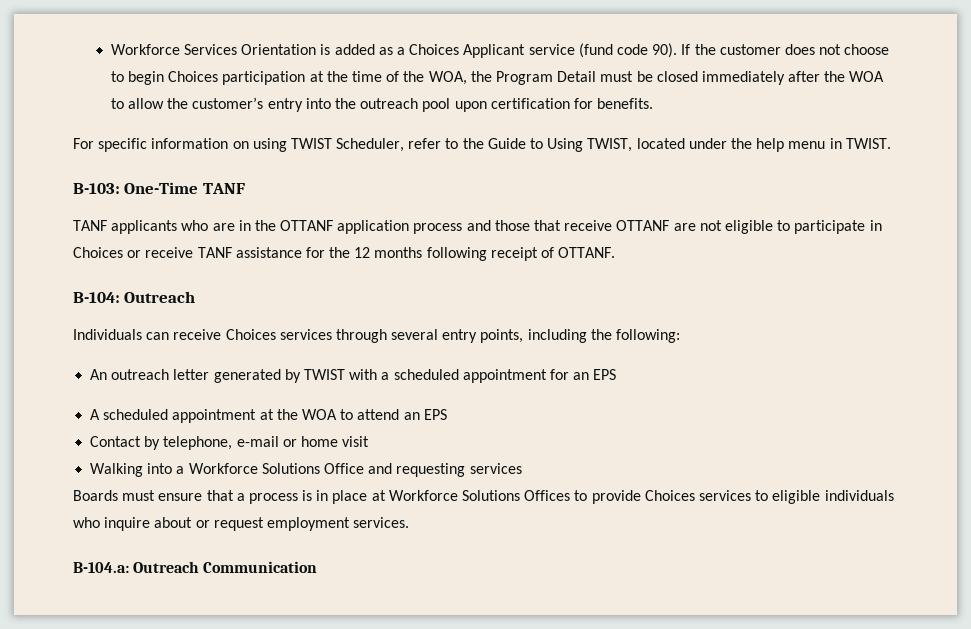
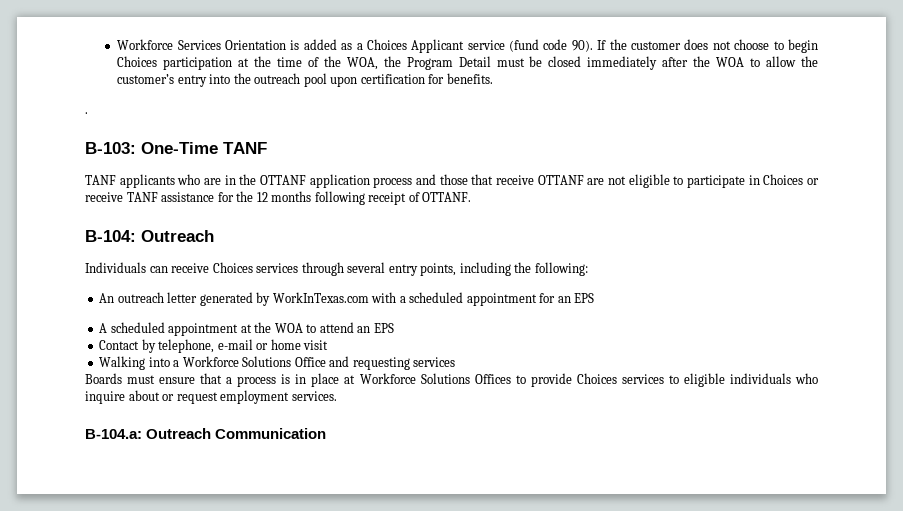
[73,138,891,152] For specific information on using TWIST Scheduler, refer to the Guide to Using TWIST, located under the help menu in TWIST. -> [85,112,88,114] .
[303,369,345,380] TWIST -> [272,292,369,303] WorkInTexas.com

